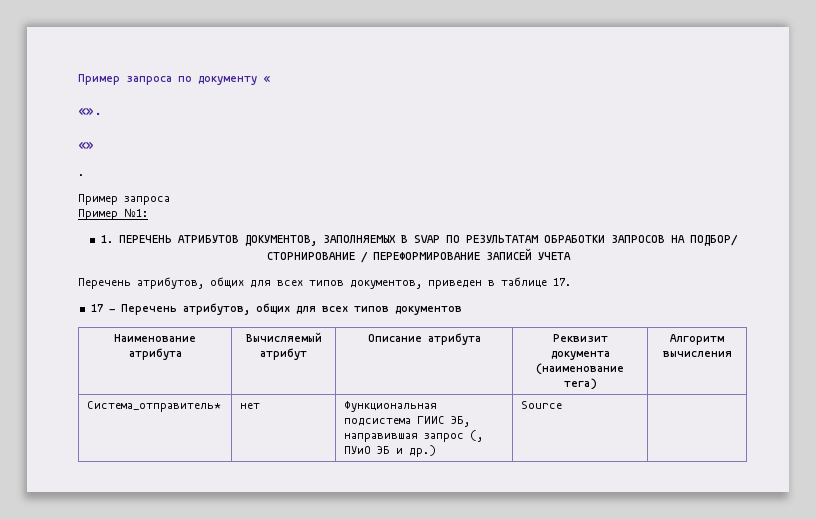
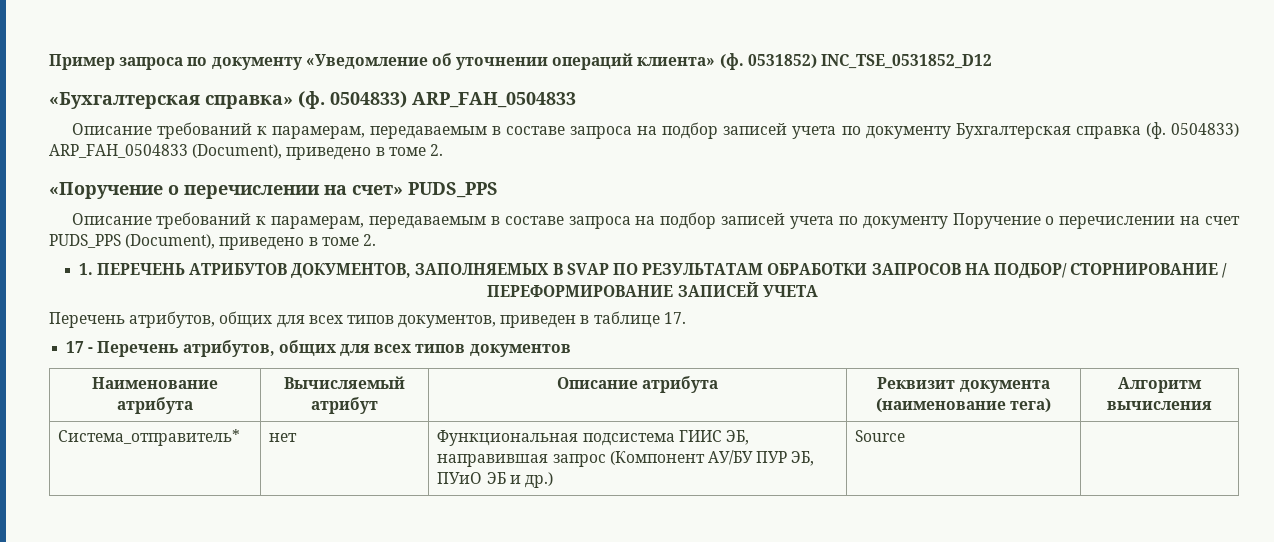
[263,75,270,83] [78,107,102,116] [78,141,94,150] [78,174,84,176] [78,194,170,205] [78,208,148,220] « // «». // «» // . // Пример запроса // Пример №1: -> [305,53,993,70] [49,91,576,109] [71,122,1239,139] [49,144,443,160] [49,182,498,199] [71,212,1240,229] [49,234,376,250] «Уведомление об уточнении операций клиента» (ф. 0531852) INC_TSE_0531852_D12 // «Бухгалтерская справка» (ф. 0504833) ARP_FAH_0504833 // Описание требований к парамерам, передаваемым в составе запроса на подбор записей учета по документу Бухгалтерская справка (ф. 0504833) ARP_FAH_0504833 (Document), приведено в томе 2. // «Поручение о перечислении на счет» PUDS_PPS // Описание требований к парамерам, передаваемым в составе запроса на подбор записей учета по документу Поручение о перечислении на счет PUDS_PPS (Document), приведено в томе 2.
[469,430,483,442] (, -> [609,450,815,466] (Компонент АУ/БУ ПУР ЭБ,

